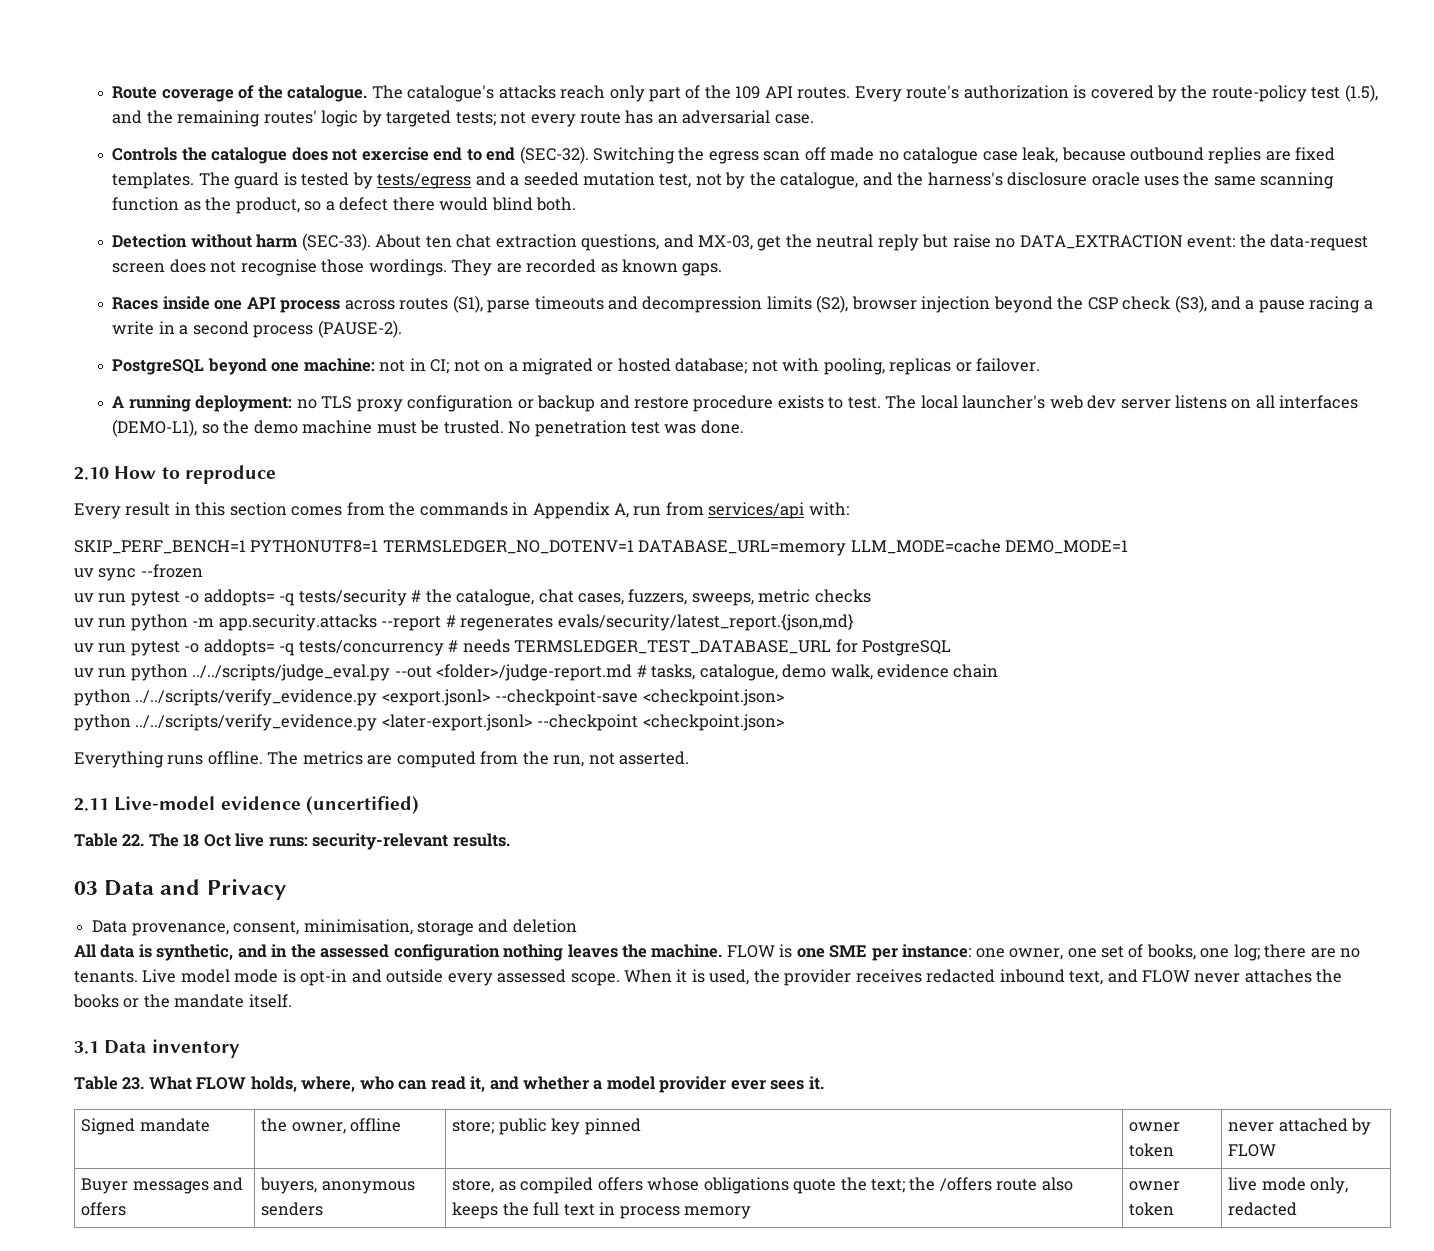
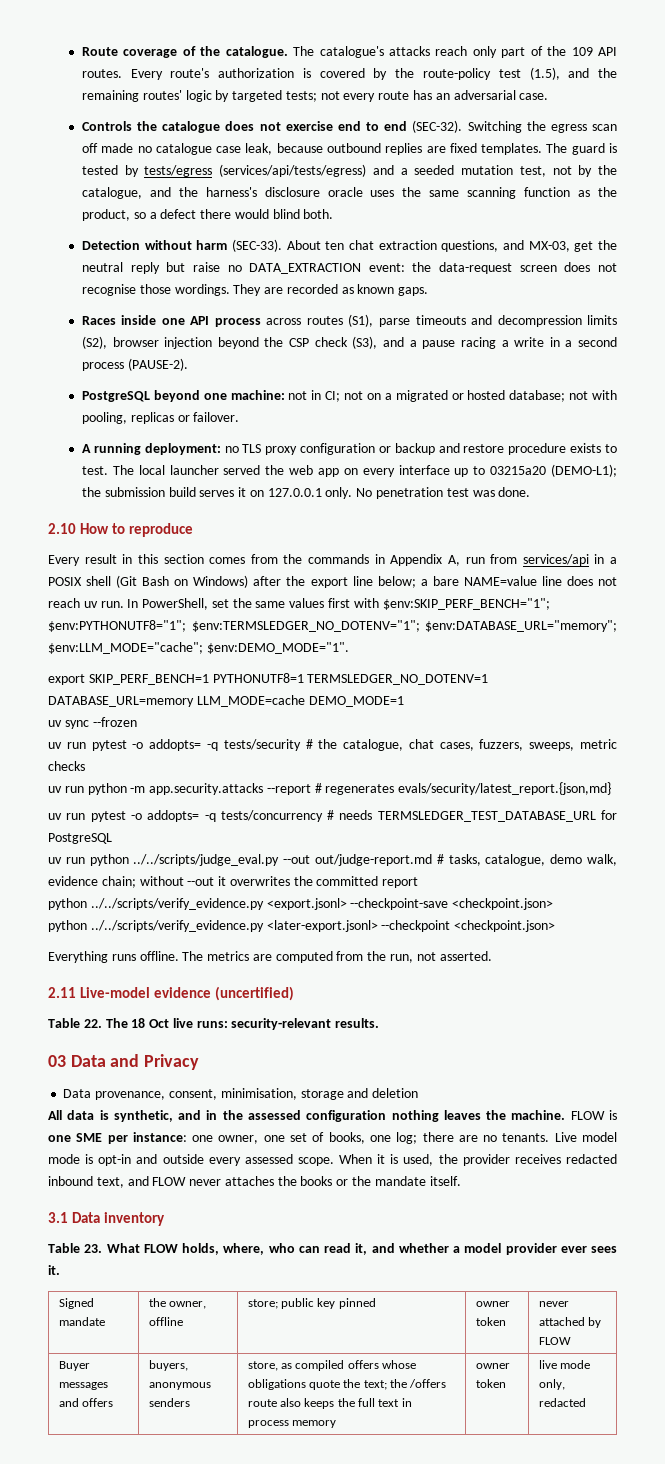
(472, 181) none -> [219,164,367,177] (services/api/tests/egress)
[962,395,1359,409] [112,419,504,437] launcher's web dev server listens on all interfaces (DEMO-L1), so the demo machine must be trusted. -> [169,464,617,477] [81,487,353,499] launcher served the web app on every interface up to 03215a20 (DEMO-L1); the submission build serves it on 127.0.0.1 only.
[808,502,849,516] with: // -> [594,554,617,564] [48,575,617,588] [48,598,550,610] [48,620,617,632] [48,642,349,654] [48,674,85,685] in a POSIX shell (Git Bash on Windows) after the export line below; a bare NAME=value line does not reach uv run. In PowerShell, set the same values first with $env:SKIP_PERF_BENCH="1"; $env:PYTHONUTF8="1"; $env:TERMSLEDGER_NO_DOTENV="1"; $env:DATABASE_URL="memory"; $env:LLM_MODE="cache"; $env:DEMO_MODE="1". // export
[436,664,633,681] <folder>/judge-report.md -> [315,854,433,866] out/judge-report.md
[953,664,999,678] chain -> [101,876,419,888] chain; without --out it overwrites the committed report

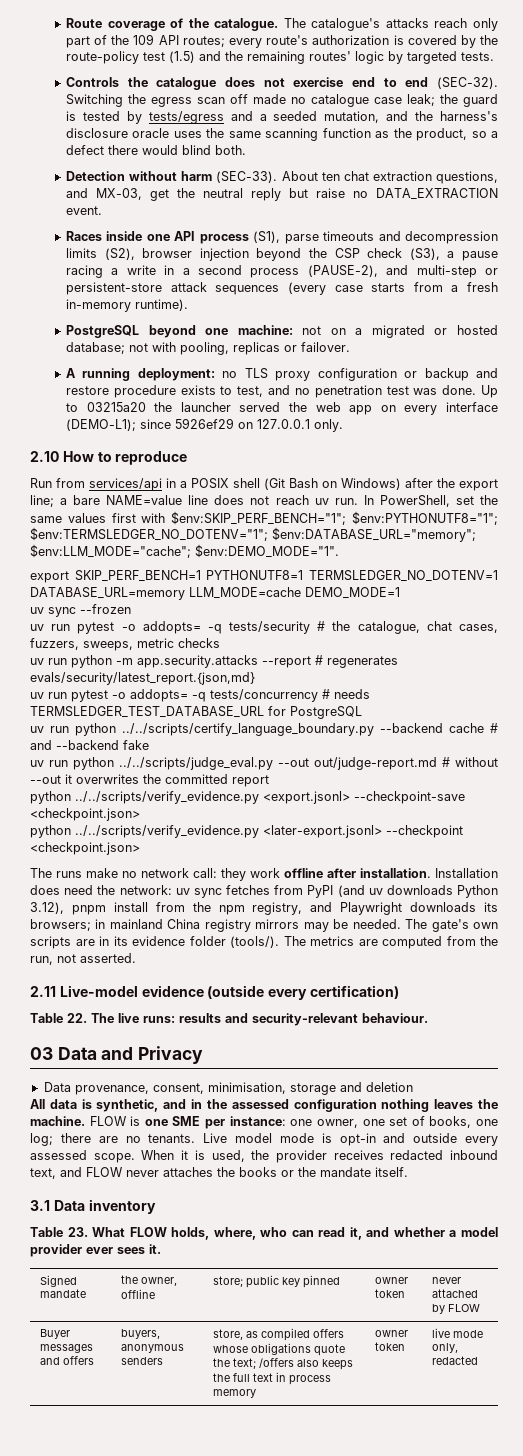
[81,69,163,80] routes. Every -> [182,36,262,48] routes; every
[529,67,560,80] (1.5), -> [168,51,195,63] (1.5)
[285,90,549,102] tests; not every route has an adversarial case. -> [460,52,494,61] tests.
[245,143,568,155] leak, because outbound replies are fixed templates. The -> [406,94,458,106] leak; the
[219,164,367,177] (services/api/tests/egress) -> (224, 117) none
[461,165,617,177] [81,187,142,199] mutation test, not by the catalogue, -> [324,111,380,123] mutation,
[368,262,617,274] [81,284,429,296] event: the data-request screen does not recognise those wordings. They are recorded as known gaps. -> [65,206,102,215] event.
[266,316,343,325] across routes -> (249, 239) none
[382,337,404,347] and -> (440, 254) none
[127,358,188,371] (PAUSE-2). -> [307,265,499,278] [65,282,499,295] [65,299,188,312] (PAUSE-2), and multi-step or persistent-store attack sequences (every case starts from a fresh in-memory runtime).
[311,390,364,402] in CI; not -> (322, 330) none
[81,465,165,475] test. The local -> [237,385,499,398] [65,402,173,412] test, and no penetration test was done. Up to 03215a20 the
[454,464,617,477] [81,487,531,499] [48,523,194,537] [48,554,485,566] up to 03215a20 (DEMO-L1); the submission build serves it on 127.0.0.1 only. No penetration test was done. // 2.10 How to reproduce // Every result in this section comes from the commands in Appendix A, run -> [65,418,343,432] [30,451,188,465] [30,478,52,488] (DEMO-L1); since 5926ef29 on 127.0.0.1 only. // 2.10 How to reproduce // Run
[352,576,416,588] line below; -> [30,495,54,507] line;
(112, 838) none -> [30,723,498,736] [30,740,149,750] // uv run python ../../scripts/certify_language_boundary.py --backend cache # and --backend fake
[448,854,617,866] [48,876,136,888] tasks, catalogue, demo walk, evidence chain; -> (450, 762) none
[48,951,179,963] Everything runs offline. -> [30,868,498,881] [30,885,499,898] [30,902,498,915] [30,919,498,932] [30,936,279,949] The runs make no network call: they work offline after installation. Installation does need the network: uv sync fetches from PyPI (and uv downloads Python 3.12), pnpm install from the npm registry, and Playwright downloads its browsers; in mainland China registry mirrors may be needed. The gate's own scripts are in its evidence folder (tools/).
[215,986,295,1001] (uncertified) -> [207,985,399,1000] (outside every certification)
[131,1018,380,1030] 18 Oct live runs: security-relevant results. -> [118,1013,428,1026] live runs: results and security-relevant behaviour.
[390,1379,447,1388] [247,1399,277,1407] the /offers route -> [258,1358,294,1368] /offers

